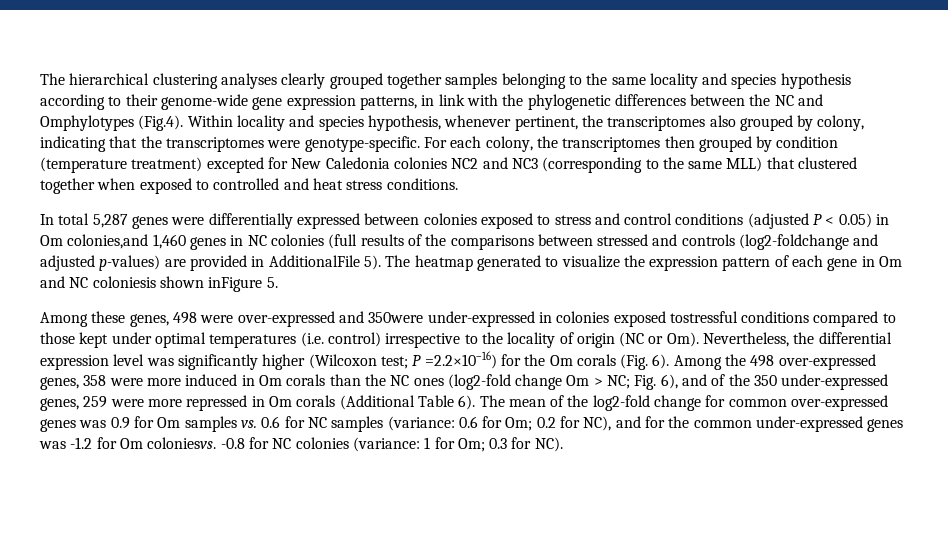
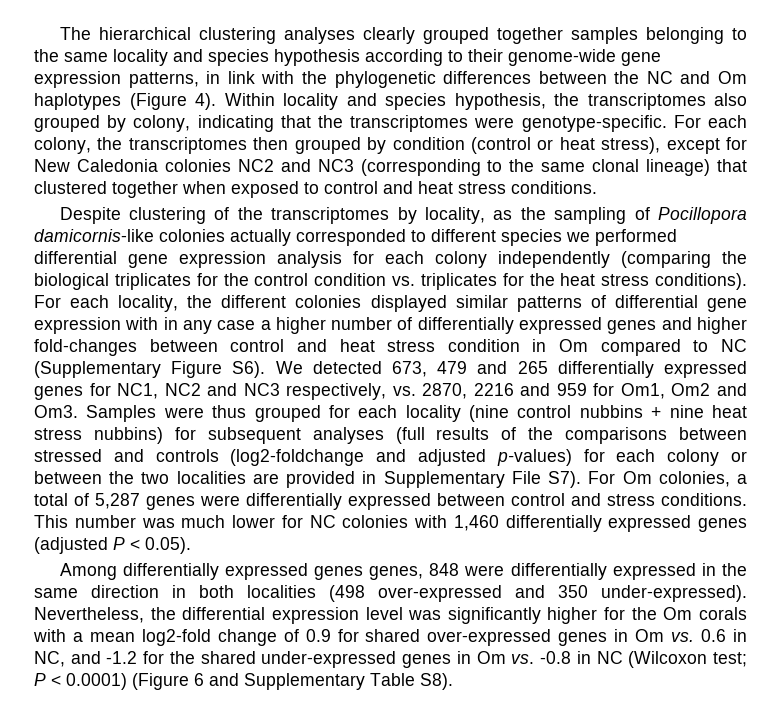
[40,115,184,131] Omphylotypes (Fig.4). -> [718,71,748,84] [34,93,216,110] Om haplotypes (Figure 4).
[444,115,578,131] whenever pertinent, -> (546, 101) none
[40,157,264,173] (temperature treatment) excepted -> [470,137,720,154] (control or heat stress), except
[726,157,763,172] MLL) -> [592,159,711,176] clonal lineage)
[213,178,280,190] controlled -> [324,181,378,194] control
[40,213,890,229] [40,234,324,250] In total 5,287 genes were differentially expressed between colonies exposed to stress and control conditions (adjusted P < 0.05) in Om colonies,and 1,460 genes in NC colonies -> [59,207,747,224] [34,229,677,246] [34,251,747,268] [34,273,748,290] [34,295,747,312] [34,317,747,334] [34,339,747,356] [34,361,747,378] [34,383,747,400] [34,405,747,422] [34,427,384,444] Despite clustering of the transcriptomes by locality, as the sampling of Pocillopora damicornis-like colonies actually corresponded to different species we performed differential gene expression analysis for each colony independently (comparing the biological triplicates for the control condition vs. triplicates for the heat stress conditions). For each locality, the different colonies displayed similar patterns of differential gene expression with in any case a higher number of differentially expressed genes and higher fold-changes between control and heat stress condition in Om compared to NC (Supplementary Figure S6). We detected 673, 479 and 265 differentially expressed genes for NC1, NC2 and NC3 respectively, vs. 2870, 2216 and 959 for Om1, Om2 and Om3. Samples were thus grouped for each locality (nine control nubbins + nine heat stress nubbins) for subsequent analyses
[164,255,903,271] [40,276,278,292] [40,311,896,327] [40,332,699,348] are provided in AdditionalFile 5). The heatmap generated to visualize the expression pattern of each gene in Om and NC coloniesis shown inFigure 5. // Among these genes, 498 were over-expressed and 350were under-expressed in colonies exposed tostressful conditions compared to those kept under optimal temperatures (i.e. control) irrespective to the locality of origin (NC or Om). -> [583,449,747,466] [34,471,748,488] [34,493,747,510] [34,515,747,532] [34,537,191,554] [59,563,748,580] [34,585,747,602] for each colony or between the two localities are provided in Supplementary File S7). For Om colonies, a total of 5,287 genes were differentially expressed between control and stress conditions. This number was much lower for NC colonies with 1,460 differentially expressed genes (adjusted P < 0.05). // Among differentially expressed genes genes, 848 were differentially expressed in the same direction in both localities (498 over-expressed and 350 under-expressed).
[308,351,876,370] [40,374,889,390] [40,395,889,411] [40,416,904,432] [39,437,563,452] (Wilcoxon test; P =2.2×10–16) for the Om corals (Fig. 6). Among the 498 over-expressed genes, 358 were more induced in Om corals than the NC ones (log2-fold change Om > NC; Fig. 6), and of the 350 under-expressed genes, 259 were more repressed in Om corals (Additional Table 6). The mean of the log2-fold change for common over-expressed genes was 0.9 for Om samples vs. 0.6 for NC samples (variance: 0.6 for Om; 0.2 for NC), and for the common under-expressed genes was -1.2 for Om coloniesvs. -0.8 for NC colonies (variance: 1 for Om; 0.3 for NC). -> [604,607,747,620] [33,629,747,646] [34,651,748,668] [34,673,453,690] for the Om corals with a mean log2-fold change of 0.9 for shared over-expressed genes in Om vs. 0.6 in NC, and -1.2 for the shared under-expressed genes in Om vs. -0.8 in NC (Wilcoxon test; P < 0.0001) (Figure 6 and Supplementary Table S8).

